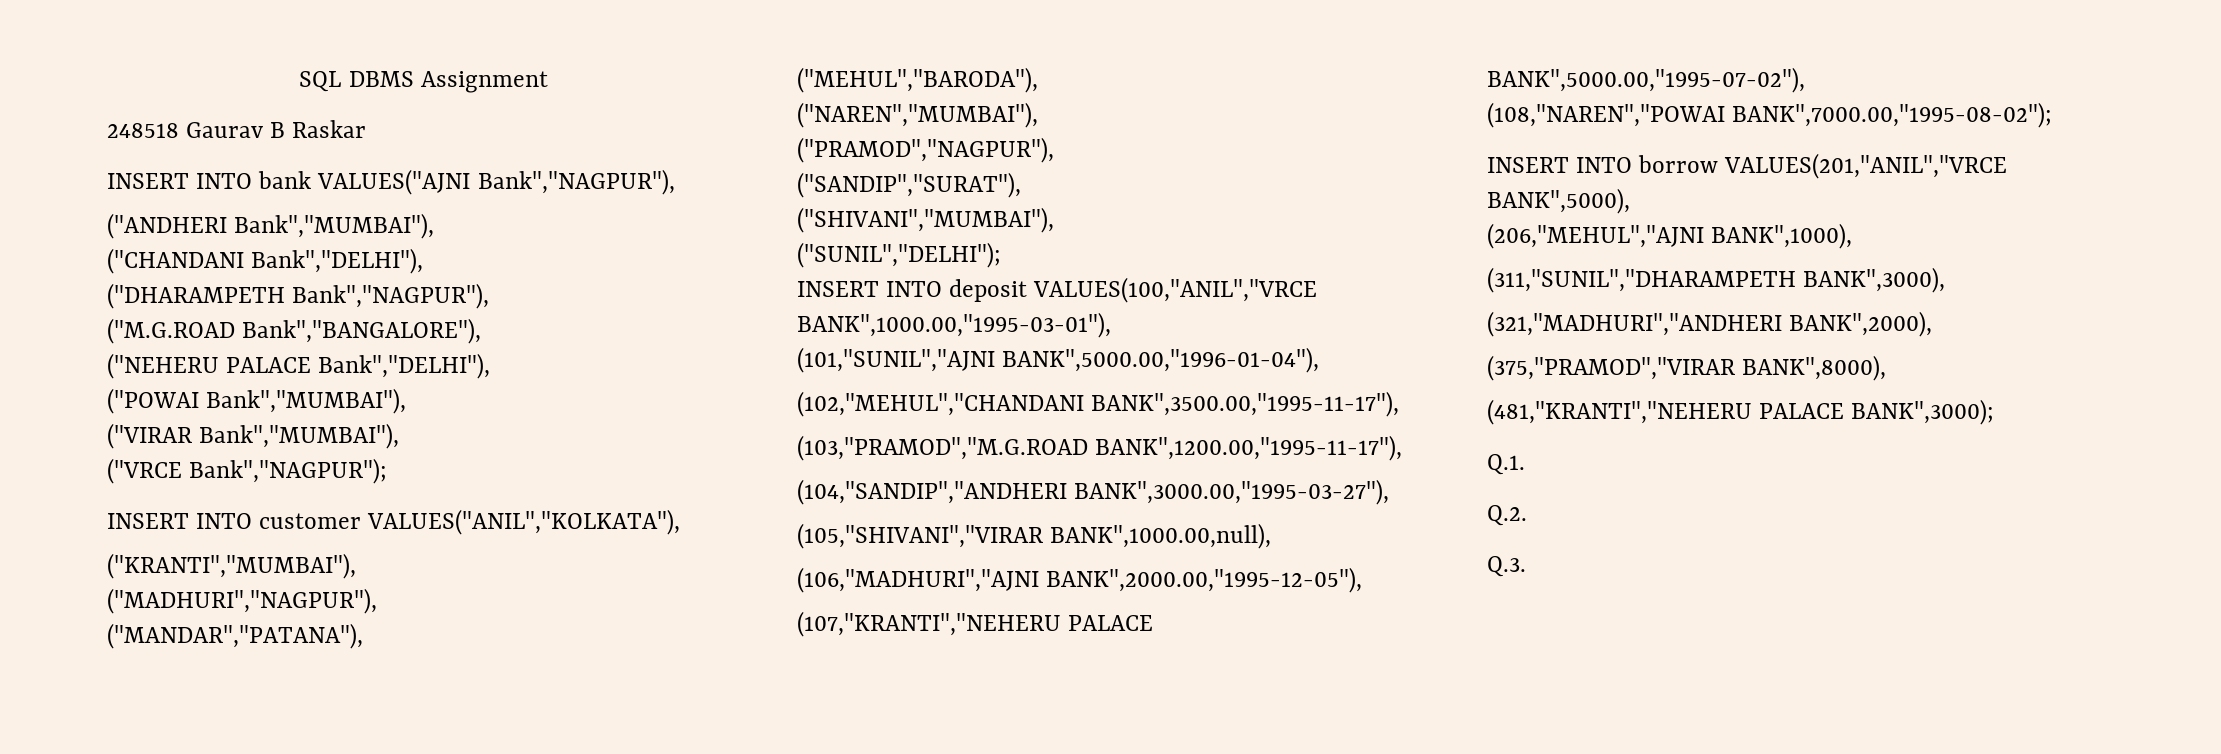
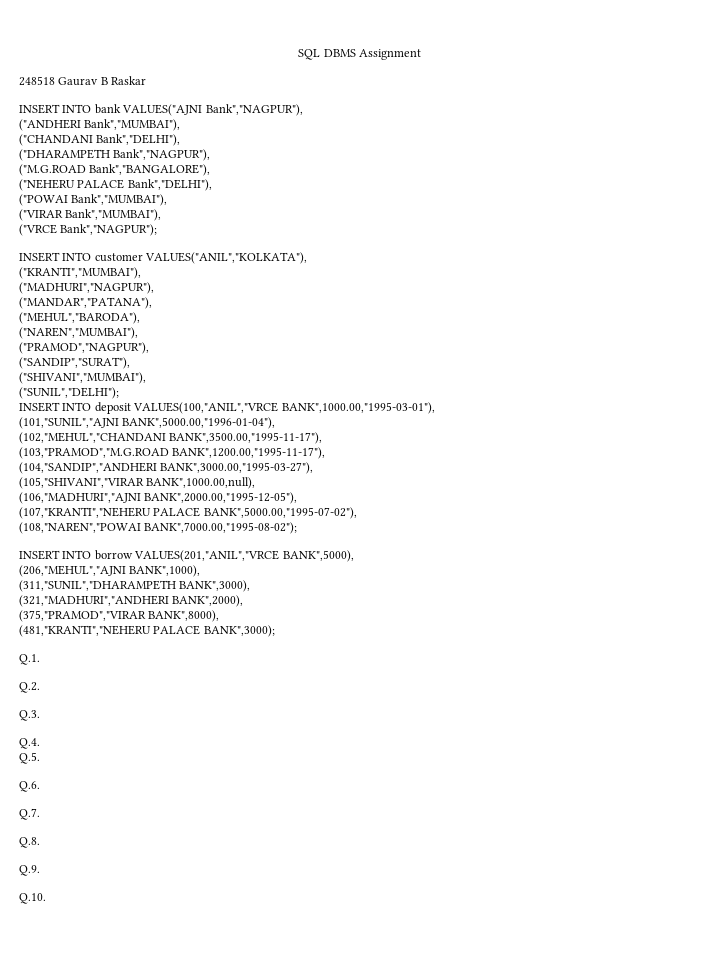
(1526, 566) none -> [19,738,40,749] [19,752,40,764] [19,781,40,792] [19,808,40,820] [19,837,40,848] [19,865,40,876] [19,893,46,904] // Q.4. // Q.5. // Q.6. // Q.7. // Q.8. // Q.9. // Q.10.

